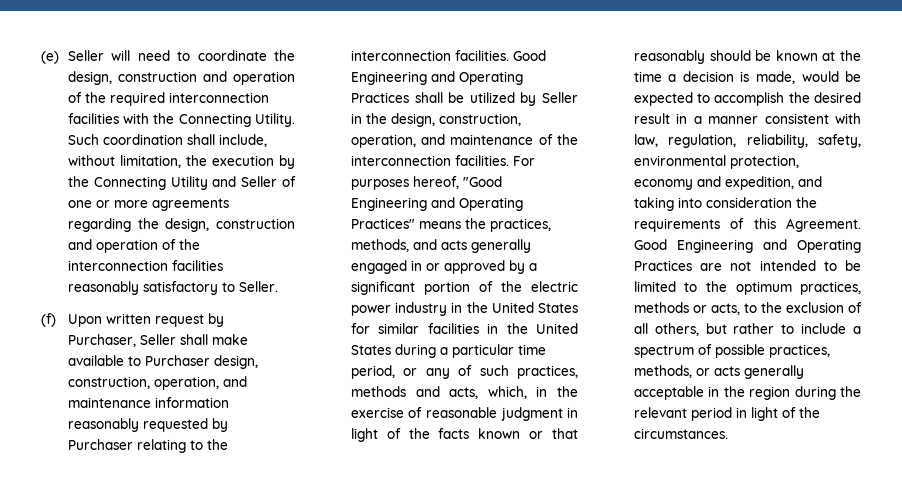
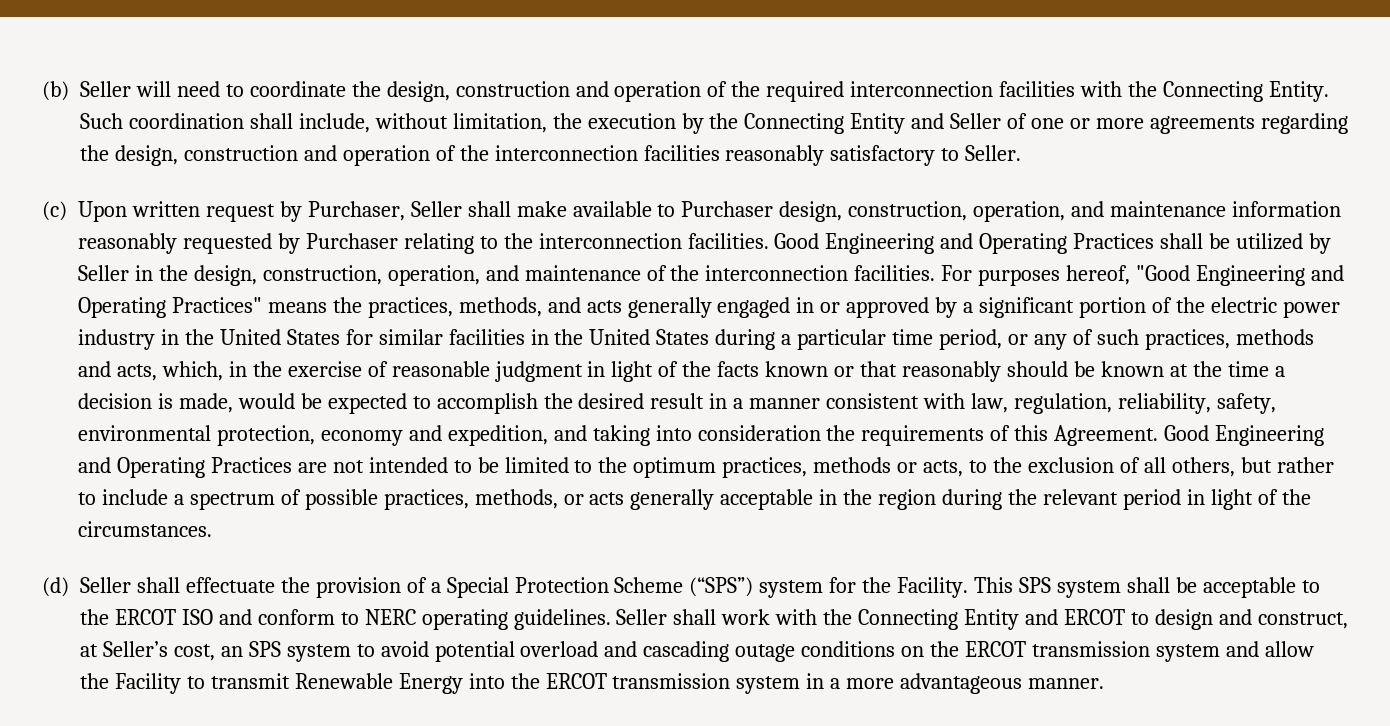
[41,51,59,64] (e) -> [42,81,69,101] (b)
[255,113,295,127] Utility. -> [1268,81,1329,102] Entity.
[170,176,208,190] Utility -> [850,113,906,134] Entity
[41,313,56,327] (f) -> [42,201,67,221] (c)
(728, 433) none -> [42,577,1320,598] [80,609,1348,630] [80,641,1314,662] [80,673,1105,694] // (d) Seller shall effectuate the provision of a Special Protection Scheme (“SPS”) system for the Facility. This SPS system shall be acceptable to the ERCOT ISO and conform to NERC operating guidelines. Seller shall work with the Connecting Entity and ERCOT to design and construct, at Seller’s cost, an SPS system to avoid potential overload and cascading outage conditions on the ERCOT transmission system and allow the Facility to transmit Renewable Energy into the ERCOT transmission system in a more advantageous manner.

